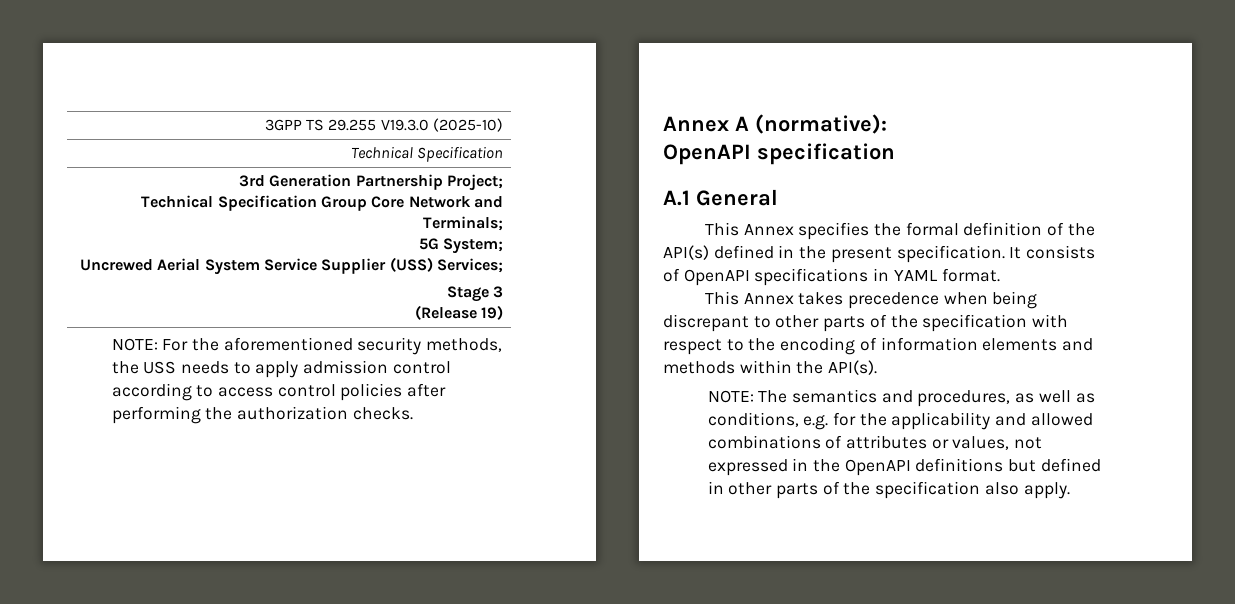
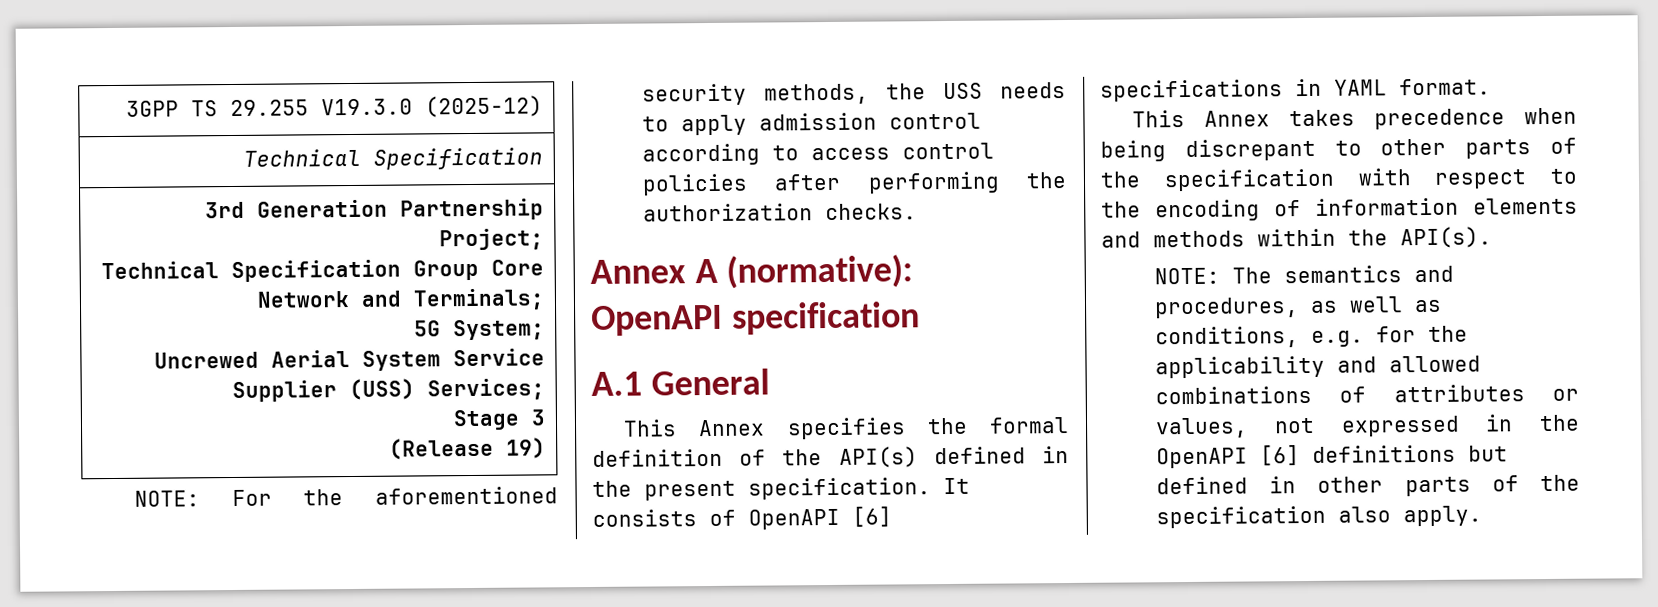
[433,118,504,132] (2025-10) -> [424,95,543,118] (2025-12)
(750, 277) none -> [852,506,892,527] [6]
(911, 467) none -> [1260,445,1301,466] [6]

